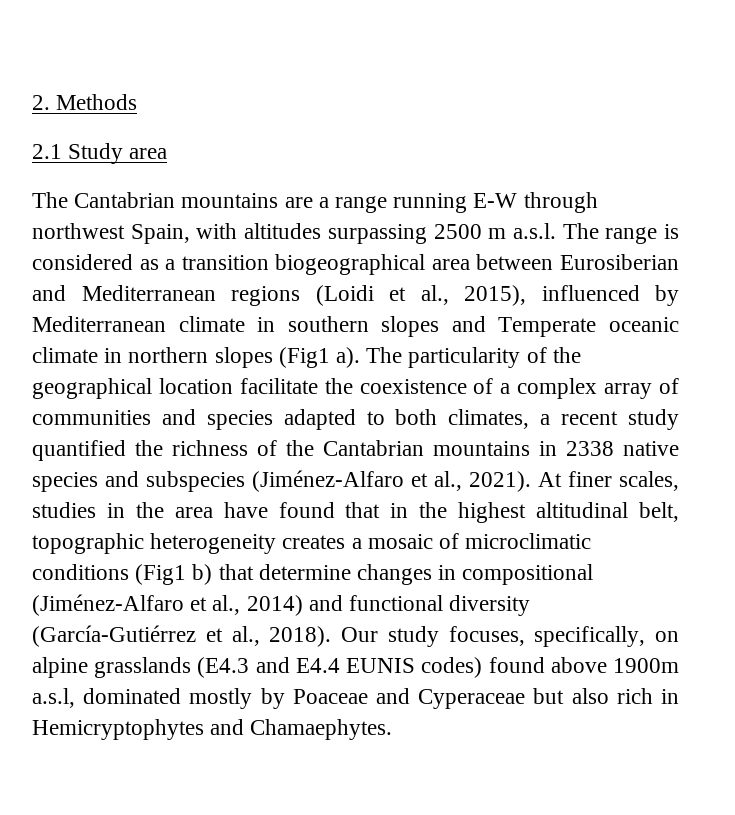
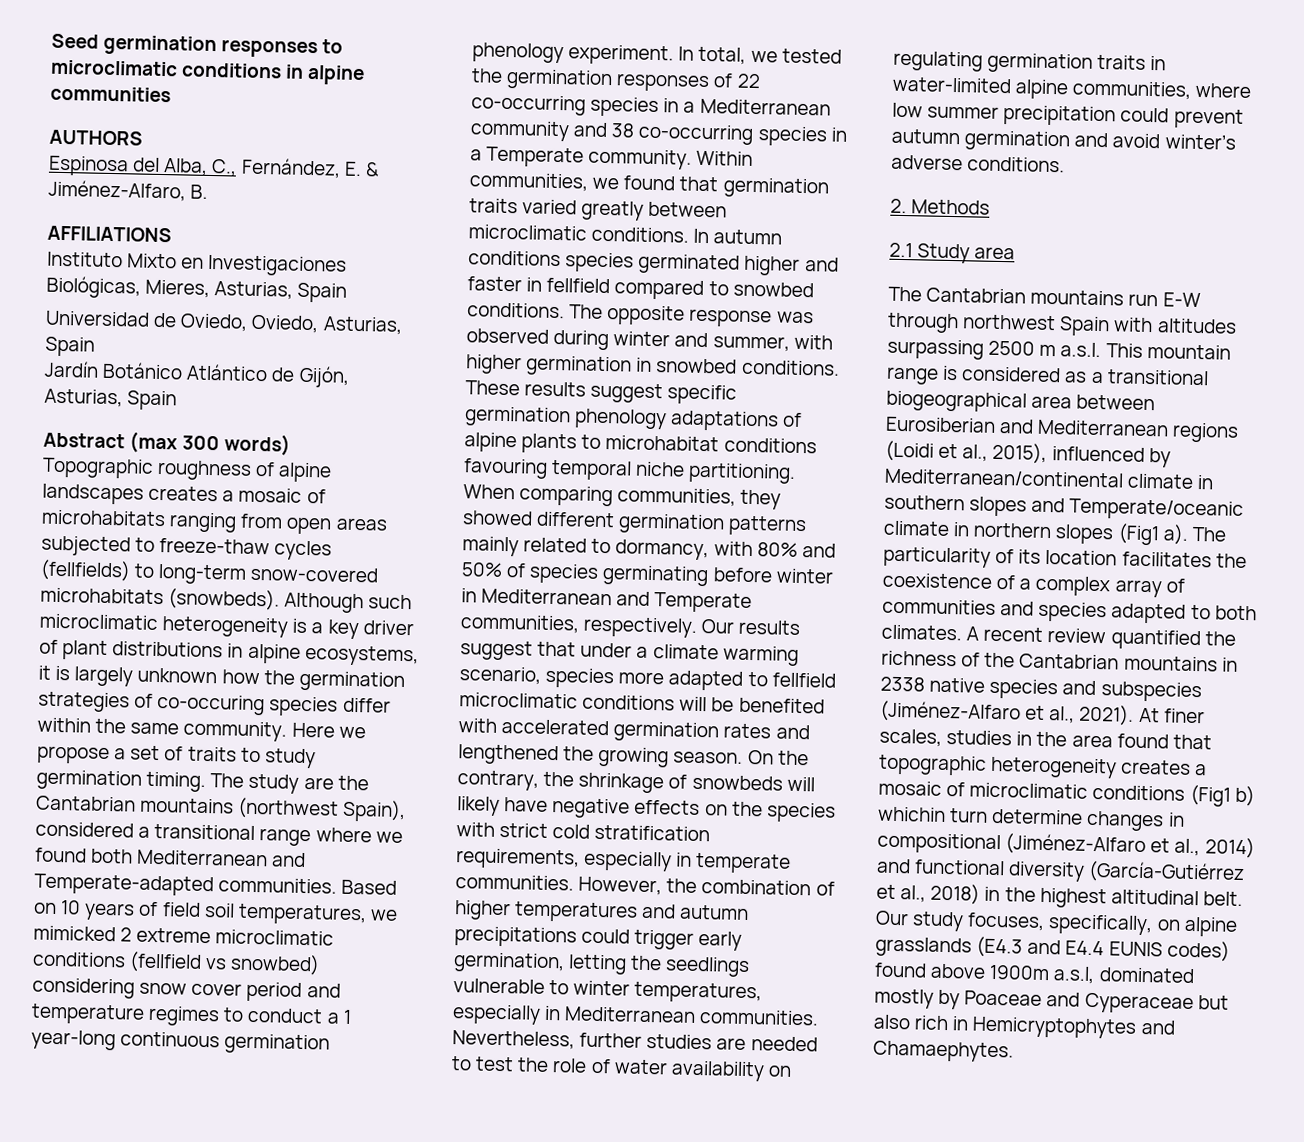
(32, 102) none -> [51,33,344,59] [50,59,366,86] [50,85,171,103] [49,129,143,146] [48,155,380,179] [48,179,209,202] [47,225,172,243] [47,251,348,277] [46,275,348,303] [45,310,403,335] [45,336,95,357] [44,360,350,388] [44,388,178,411] [43,431,292,456] [42,457,333,483] [42,483,326,505] [41,509,388,535] [41,535,333,561] [40,559,379,585] [40,587,413,614] [39,613,414,640] [39,639,419,667] [38,665,405,693] [38,691,391,717] [37,717,366,742] [36,745,316,769] [36,769,369,794] [36,795,407,823] [35,821,403,847] [34,847,307,868] [34,873,398,897] [33,900,398,926] [33,925,335,946] [32,951,321,976] [32,977,341,1003] [31,1003,352,1027] [31,1029,331,1055] [472,42,842,66] [471,68,761,93] [471,94,831,118] [470,120,848,147] [470,146,754,170] [469,172,829,199] [469,198,728,221] [468,224,783,245] [468,250,839,276] [467,276,814,301] [467,302,814,328] [466,328,833,352] [465,354,840,377] [465,380,738,405] [464,406,803,432] [464,432,817,454] [463,458,797,484] [463,484,782,510] [462,510,808,537] [462,536,836,561] [461,562,834,587] [461,588,753,614] [460,614,802,638] [460,640,799,666] [459,666,836,691] [459,692,825,714] [458,718,810,743] [458,744,809,768] [457,770,815,794] [457,796,836,823] [456,822,711,842] [455,848,792,874] [455,874,835,896] [454,900,750,923] [454,926,743,951] [453,952,751,978] [453,978,763,1004] [452,1004,820,1026] [452,1030,818,1052] [451,1056,792,1082] [893,50,1167,74] [892,76,1252,100] [892,102,1244,129] [891,128,1236,152] [891,154,1066,173] Seed germination responses to microclimatic conditions in alpine communities // AUTHORS // Espinosa del Alba, C., Fernández, E. & Jiménez-Alfaro, B. // AFFILIATIONS // Instituto Mixto en Investigaciones Biológicas, Mieres, Asturias, Spain // Universidad de Oviedo, Oviedo, Asturias, Spain // Jardín Botánico Atlántico de Gijón, Asturias, Spain // Abstract (max 300 words) // Topographic roughness of alpine landscapes creates a mosaic of microhabitats ranging from open areas subjected to freeze-thaw cycles (fellfields) to long-term snow-covered microhabitats (snowbeds). Although such microclimatic heterogeneity is a key driver of plant distributions in alpine ecosystems, it is largely unknown how the germination strategies of co-occuring species differ within the same community. Here we propose a set of traits to study germination timing. The study are the Cantabrian mountains (northwest Spain), considered a transitional range where we found both Mediterranean and Temperate-adapted communities. Based on 10 years of field soil temperatures, we mimicked 2 extreme microclimatic conditions (fellfield vs snowbed) considering snow cover period and temperature regimes to conduct a 1 year-long continuous germination phenology experiment. In total, we tested the germination responses of 22 co-occurring species in a Mediterranean community and 38 co-occurring species in a Temperate community. Within communities, we found that germination traits varied greatly between microclimatic conditions. In autumn conditions species germinated higher and faster in fellfield compared to snowbed conditions. The opposite response was observed during winter and summer, with higher germination in snowbed conditions. These results suggest specific germination phenology adaptations of alpine plants to microhabitat conditions favouring temporal niche partitioning. When comparing communities, they showed different germination patterns mainly related to dormancy, with 80% and 50% of species germinating before winter in Mediterranean and Temperate communities, respectively. Our results suggest that under a climate warming scenario, species more adapted to fellfield microclimatic conditions will be benefited with accelerated germination rates and lengthened the growing season. On the contrary, the shrinkage of snowbeds will likely have negative effects on the species with strict cold stratification requirements, especially in temperate communities. However, the combination of higher temperatures and autumn precipitations could trigger early germination, letting the seedlings vulnerable to winter temperatures, especially in Mediterranean communities. Nevertheless, further studies are needed to test the role of water availability on regulating germination traits in water-limited alpine communities, where low summer precipitation could prevent autumn germination and avoid winter’s adverse conditions. //
[284,193,468,213] are a range running -> [1128,293,1159,307] run
[130,224,190,244] Spain, -> [1059,316,1111,337] Spain
[562,223,599,239] The -> [1105,343,1231,360] This mountain
[181,255,269,270] transition -> [1106,369,1209,386] transitional
[32,316,166,332] Mediterranean -> [884,468,1124,488] Mediterranean/continental
[498,317,679,337] Temperate oceanic -> [1069,498,1245,521] Temperate/oceanic
[552,347,581,363] [32,378,318,399] the geographical location facilitate -> [1018,549,1212,568] its location facilitates
[448,409,680,430] climates, a recent study -> [881,624,1107,644] climates. A recent review
[223,502,679,523] have found that in the highest altitudinal belt, -> [1116,733,1212,750] found that
[218,564,254,580] that -> [877,806,989,823] whichin turn
[269,626,332,647] 2018). -> [930,883,1243,909] 2018) in the highest altitudinal belt.

